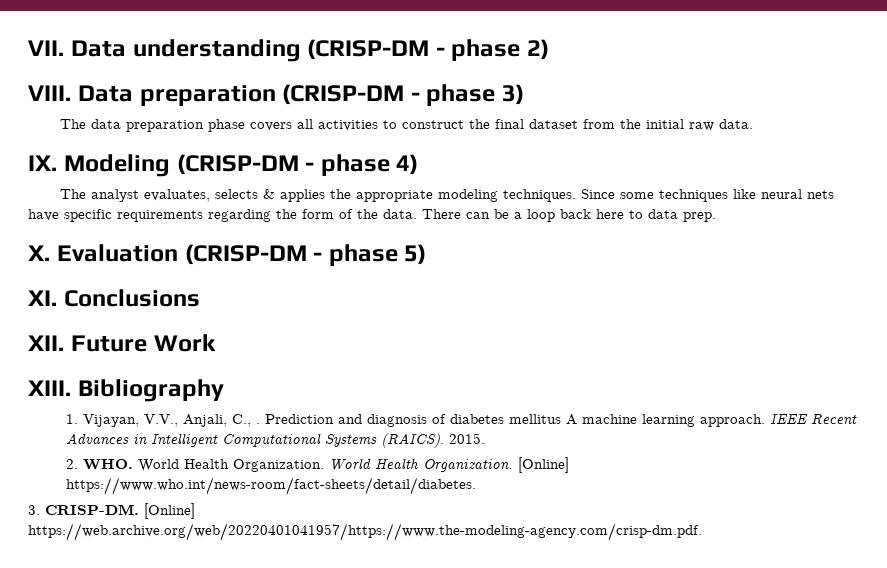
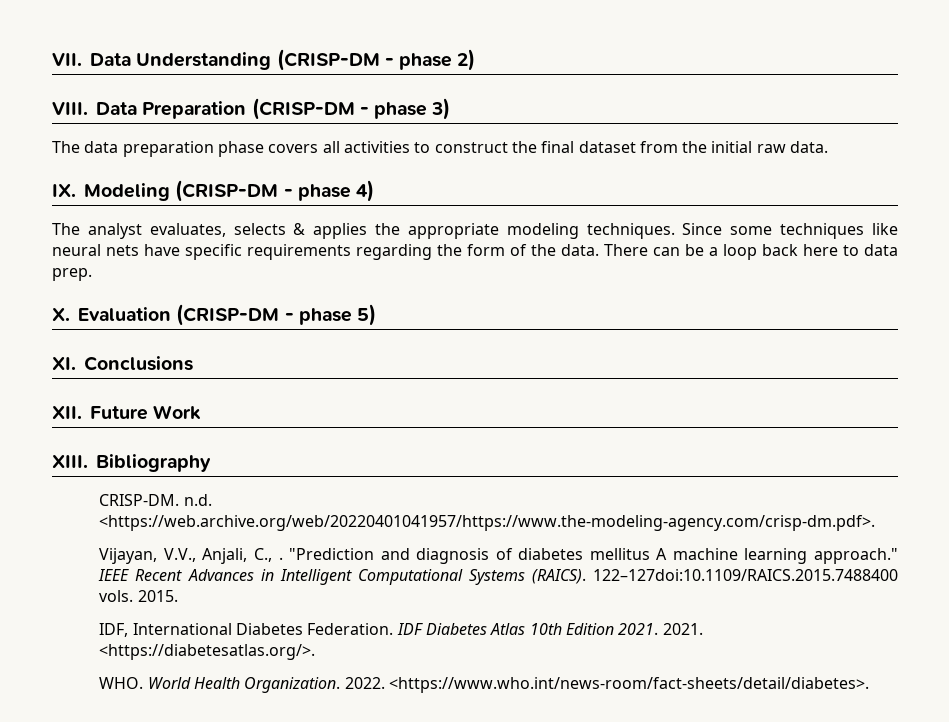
[132,39,301,62] understanding -> [136,52,272,70] Understanding
[139,85,276,106] preparation -> [142,101,247,119] Preparation
[65,414,78,424] 1. -> [99,494,212,506] [99,515,876,531] CRISP-DM. n.d. <https://web.archive.org/web/20220401041957/https://www.the-modeling-agency.com/crisp-dm.pdf>. //
[264,414,334,424] Prediction -> [289,548,375,560] "Prediction
[699,414,765,427] approach. -> [814,548,899,564] approach."
(444, 440) none -> [593,569,898,581] [99,590,134,602] 122–127doi:10.1109/RAICS.2015.7488400 vols.
[65,457,569,473] [65,477,476,495] [28,503,195,519] [28,523,702,541] 2. WHO. World Health Organization. World Health Organization. [Online] https://www.who.int/news-room/fact-sheets/detail/diabetes. // 3. CRISP-DM. [Online] https://web.archive.org/web/20220401041957/https://www.the-modeling-agency.com/crisp-dm.pdf. -> [99,623,703,637] [99,644,316,660] [99,677,869,693] IDF, International Diabetes Federation. IDF Diabetes Atlas 10th Edition 2021. 2021. <https://diabetesatlas.org/>. // WHO. World Health Organization. 2022. <https://www.who.int/news-room/fact-sheets/detail/diabetes>.

